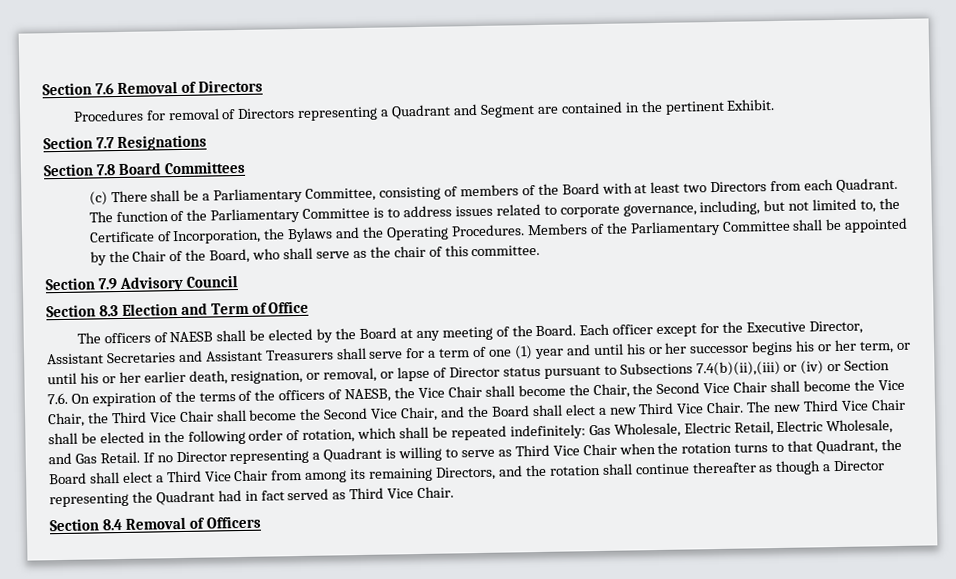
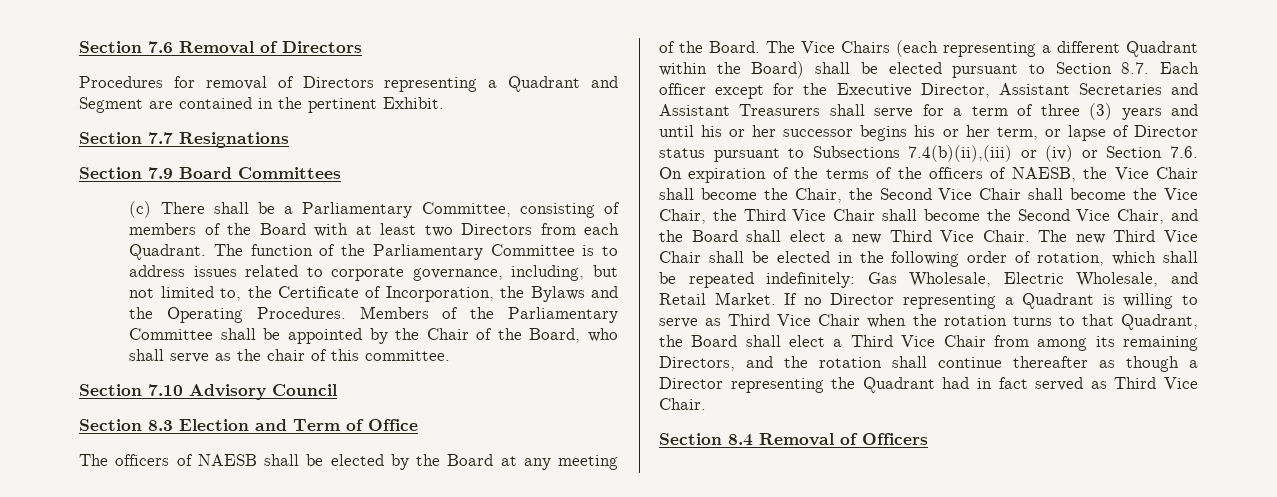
[95,164,116,176] 7.8 -> [148,167,173,179] 7.9
[97,278,117,290] 7.9 -> [148,384,183,396] 7.10
(577, 330) none -> [766,40,1198,57] [659,61,1150,78] The Vice Chairs (each representing a different Quadrant within the Board) shall be elected pursuant to Section 8.7.
[489,345,564,360] one (1) year -> [1040,103,1162,120] three (3) years
[47,367,395,385] until his or her earlier death, resignation, or removal, or -> (1061, 133) none
[733,419,894,436] [48,451,140,465] Retail, Electric Wholesale, and Gas Retail. -> [1076,272,1198,287] [659,292,776,305] Wholesale, and Retail Market.

